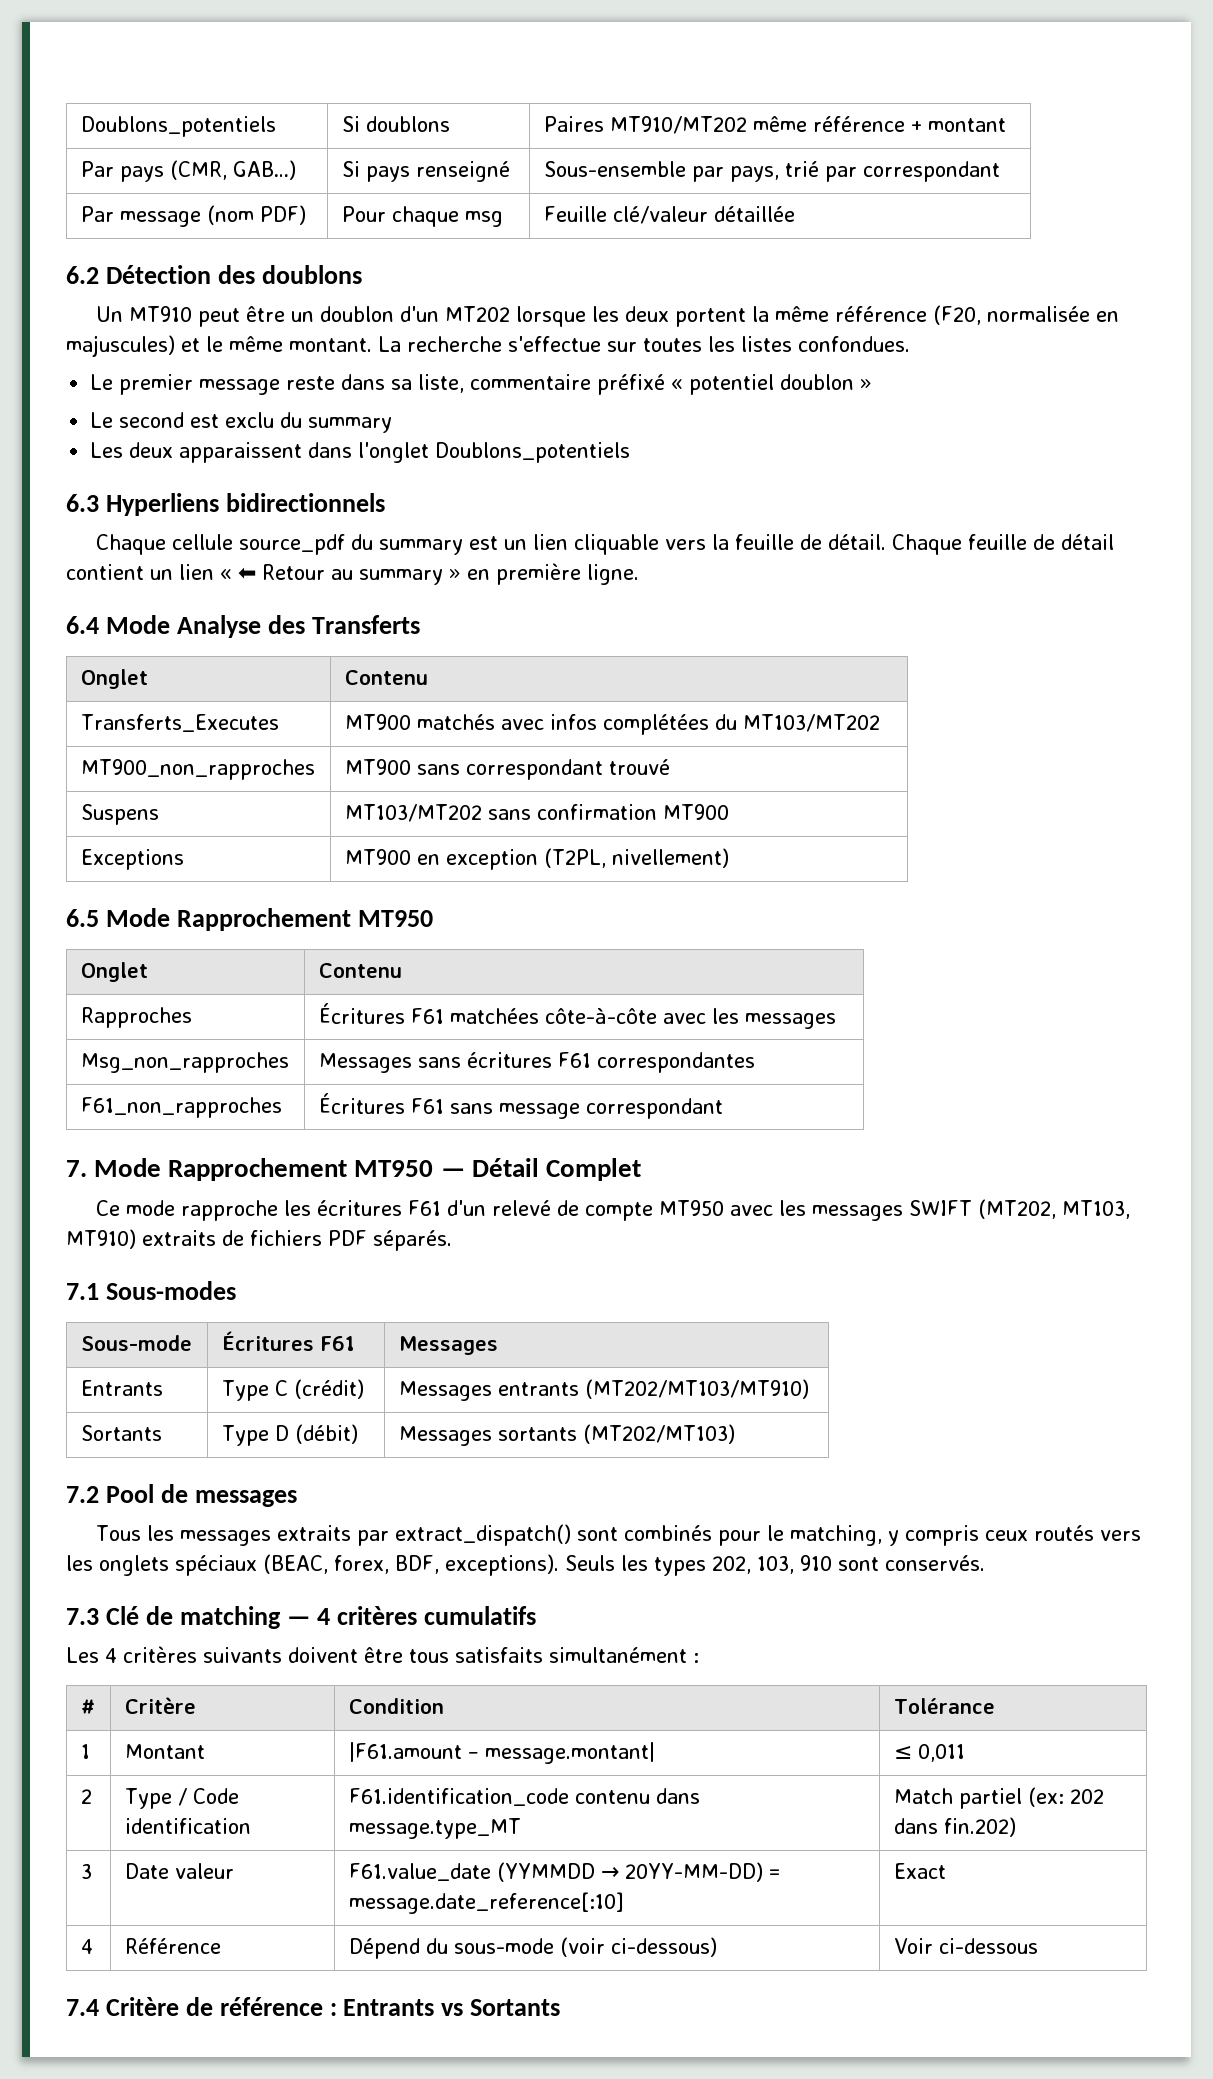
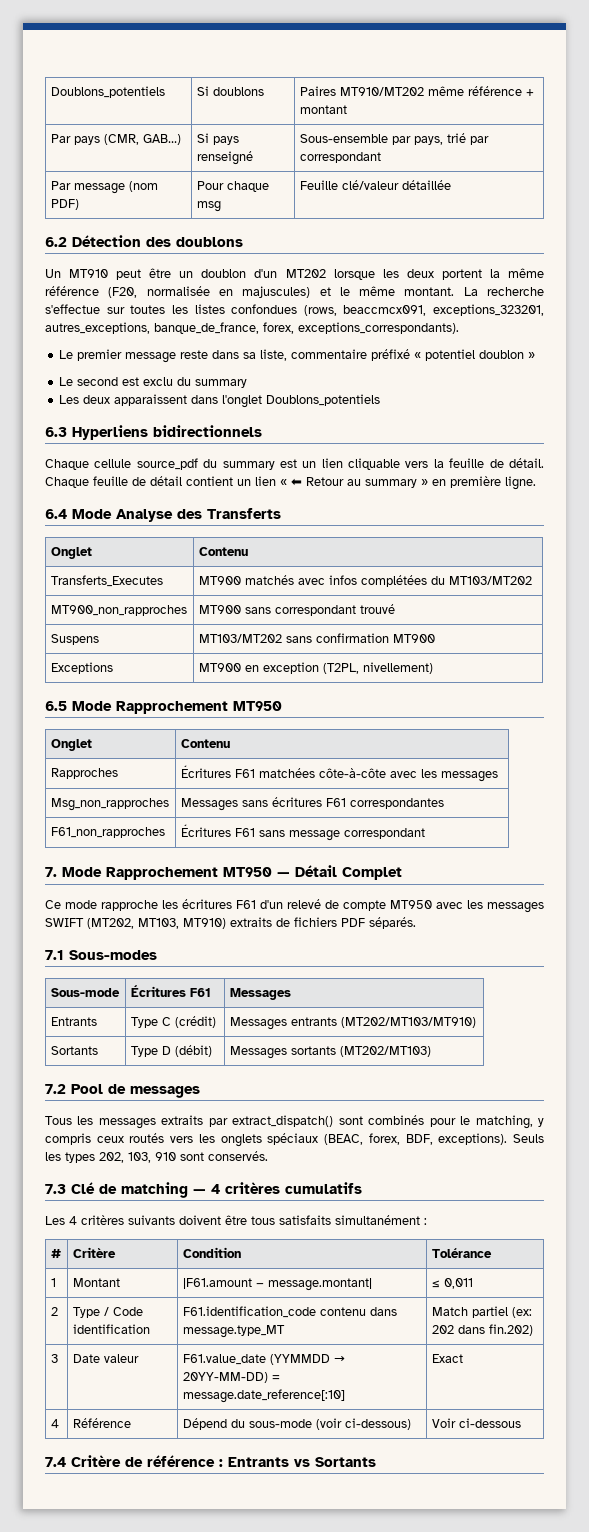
[798,336,910,352] confondues. -> [231,304,544,316] [45,322,459,334] confondues (rows, beaccmcx091, exceptions_323201, autres_exceptions, banque_de_france, forex, exceptions_correspondants).

